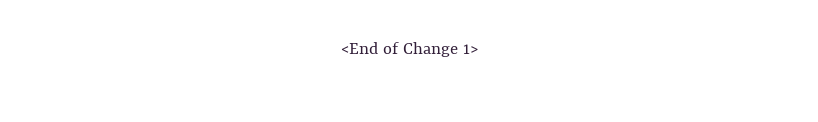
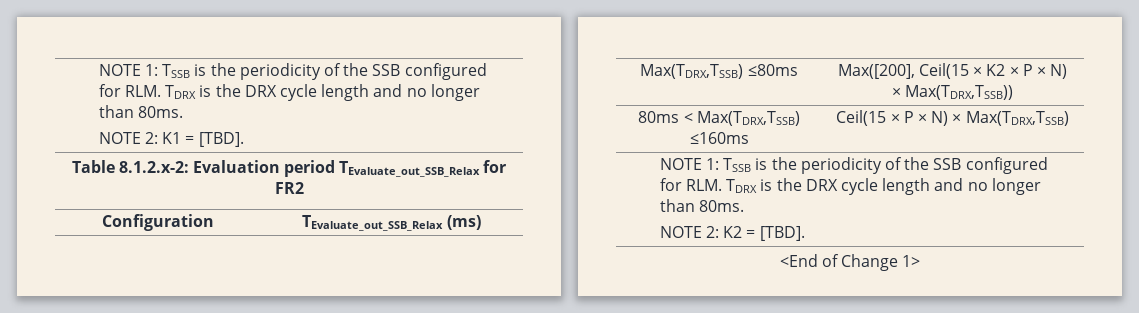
(340, 48) none -> [98,63,487,80] [98,84,480,101] [98,105,184,118] [98,132,244,147] [71,160,507,177] [274,182,304,194] [102,214,214,231] [302,215,481,231] [640,64,798,79] [837,63,1068,79] [891,85,1014,100] [638,111,800,126] [689,132,749,144] [836,110,1069,126] [659,157,1048,174] [659,178,1041,195] [659,199,745,212] [659,226,805,241] NOTE 1: TSSB is the periodicity of the SSB configured for RLM. TDRX is the DRX cycle length and no longer than 80ms. // NOTE 2: K1 = [TBD]. // Table 8.1.2.x-2: Evaluation period TEvaluate_out_SSB_Relax for FR2 // Configuration | TEvaluate_out_SSB_Relax (ms) // Max(TDRX,TSSB) ≤80ms | Max([200], Ceil(15 × K2 × P × N) × Max(TDRX,TSSB)) // 80ms < Max(TDRX,TSSB) ≤160ms | Ceil(15 × P × N) × Max(TDRX,TSSB) // NOTE 1: TSSB is the periodicity of the SSB configured for RLM. TDRX is the DRX cycle length and no longer than 80ms. // NOTE 2: K2 = [TBD]. //

